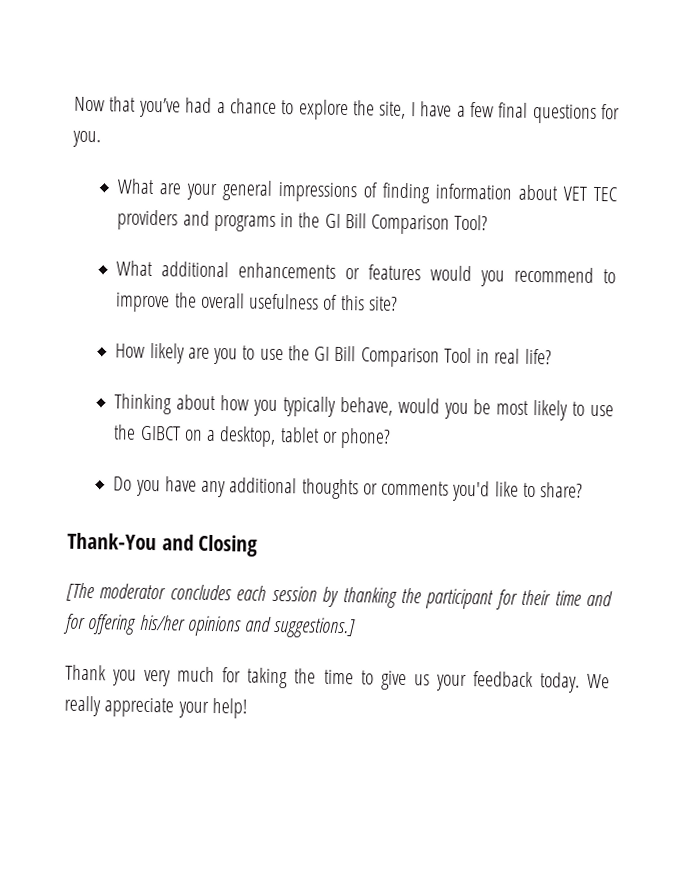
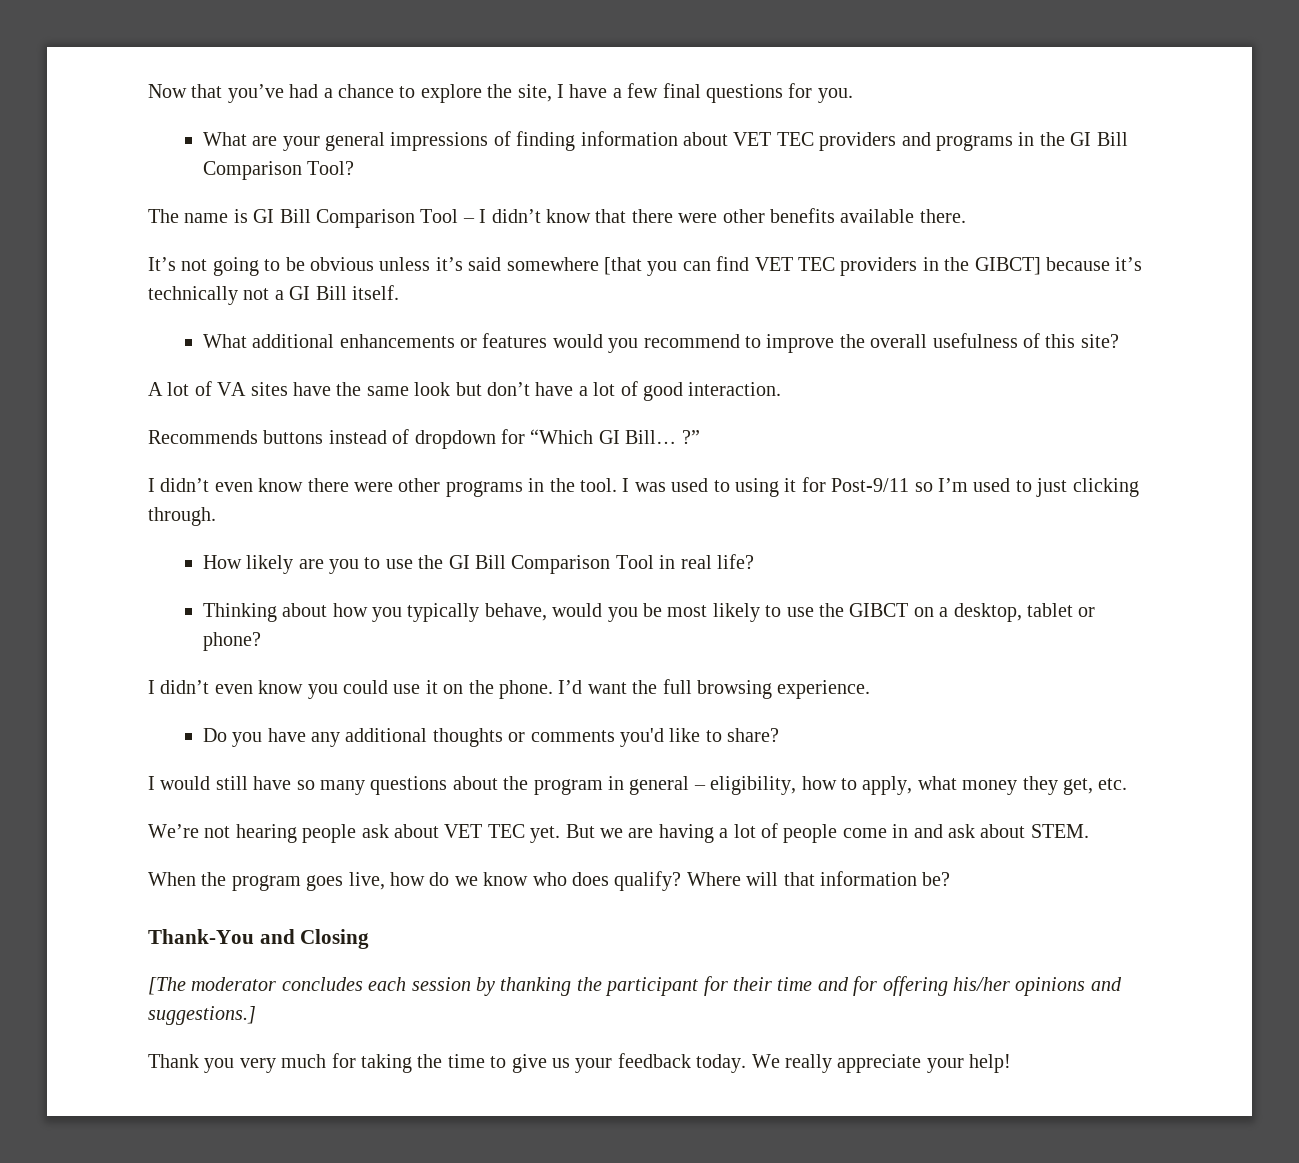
(489, 222) none -> [148,208,966,228] [148,256,1143,276] [148,285,399,305] // The name is GI Bill Comparison Tool – I didn’t know that there were other benefits available there. // It’s not going to be obvious unless it’s said somewhere [that you can find VET TEC providers in the GIBCT] because it’s technically not a GI Bill itself.
(398, 303) none -> [148,381,782,401] [148,429,700,449] [148,477,1139,497] [148,507,216,526] // A lot of VA sites have the same look but don’t have a lot of good interaction. // Recommends buttons instead of dropdown for “Which GI Bill… ?” // I didn’t even know there were other programs in the tool. I was used to using it for Post-9/11 so I’m used to just clicking through.
(392, 438) none -> [148,679,871,699] // I didn’t even know you could use it on the phone. I’d want the full browsing experience.
(584, 490) none -> [148,776,1128,795] [148,823,1089,843] [148,871,951,891] // I would still have so many questions about the program in general – eligibility, how to apply, what money they get, etc. // We’re not hearing people ask about VET TEC yet. But we are having a lot of people come in and ask about STEM. // When the program goes live, how do we know who does qualify? Where will that information be?

